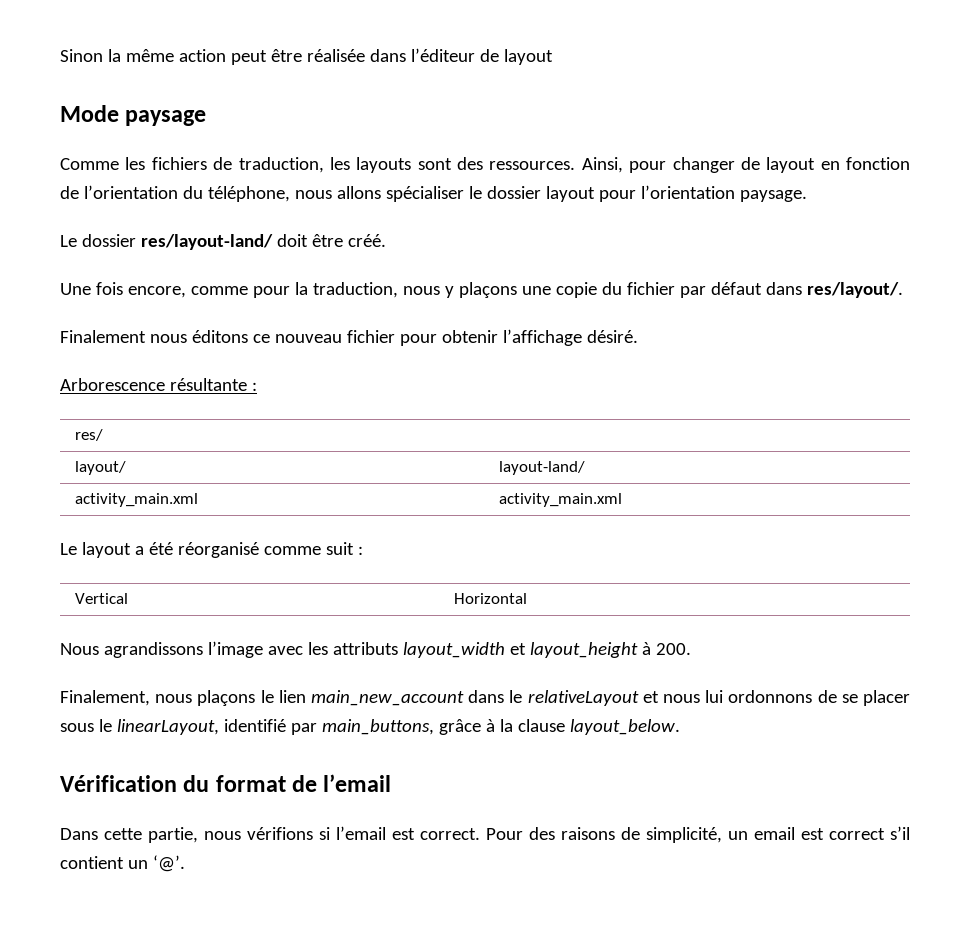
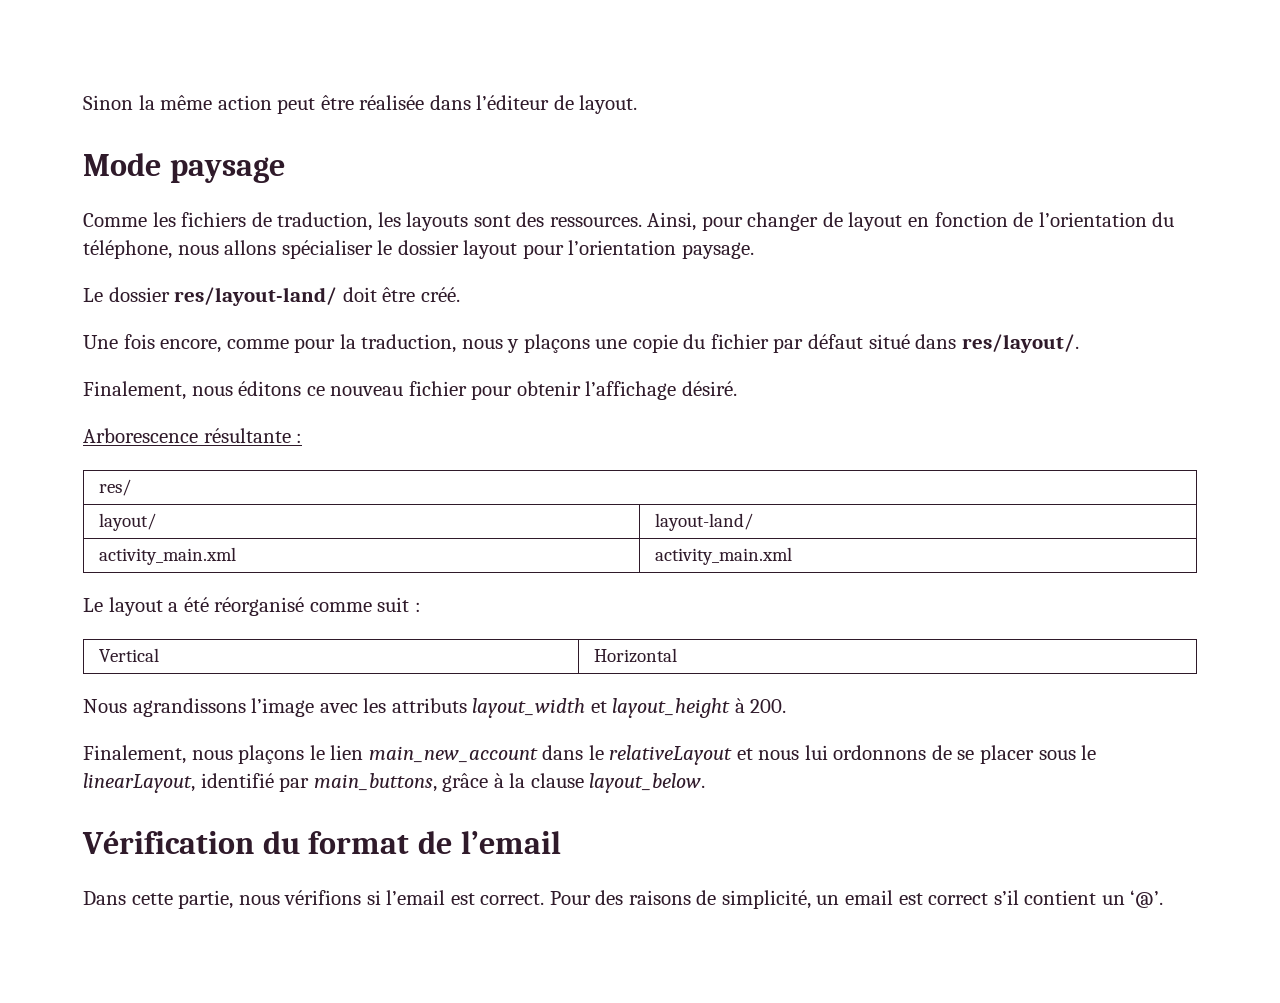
[503,49,553,65] layout -> [579,95,638,114] layout.
(762, 288) none -> [868,334,910,349] situé
[60,330,146,343] Finalement -> [83,381,186,400] Finalement,

